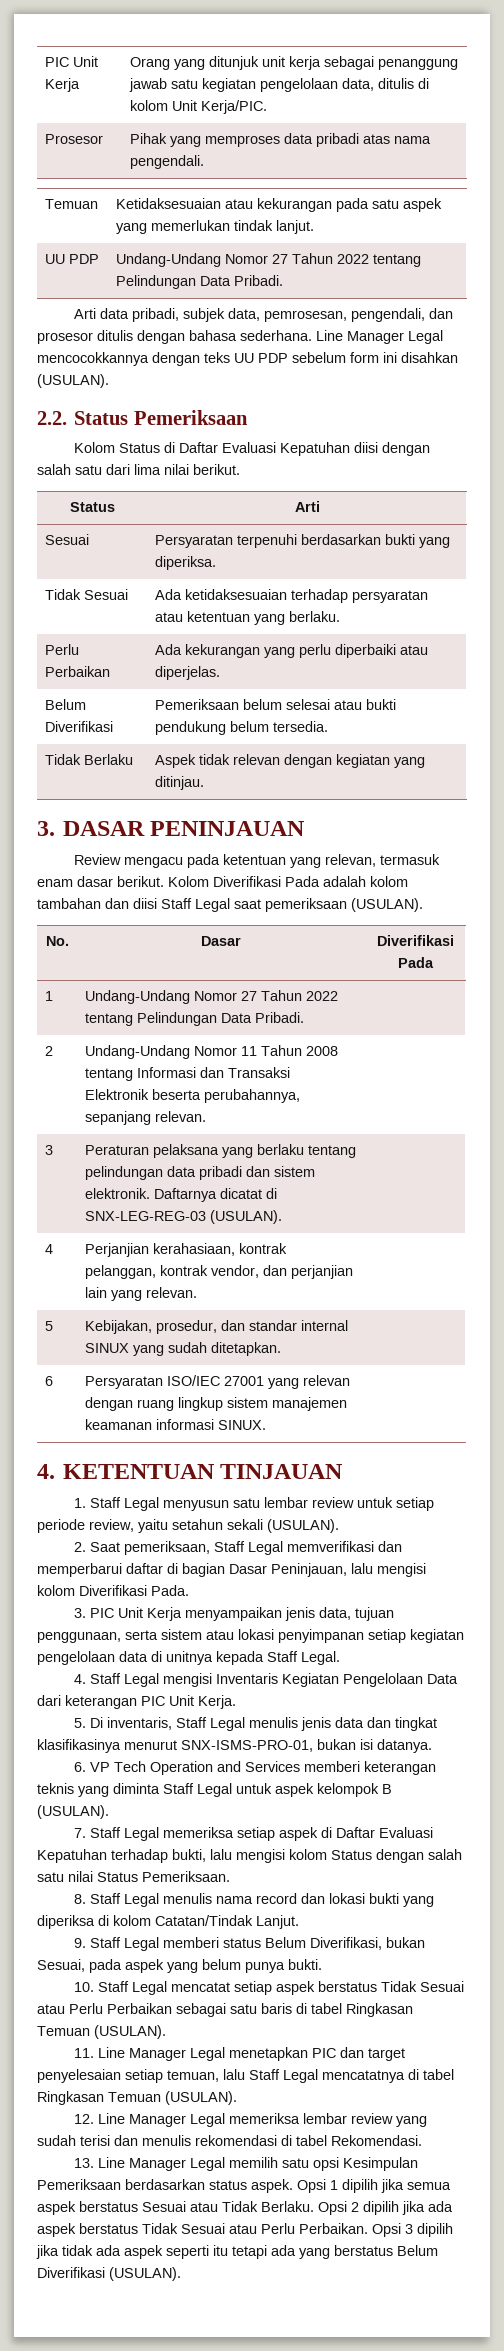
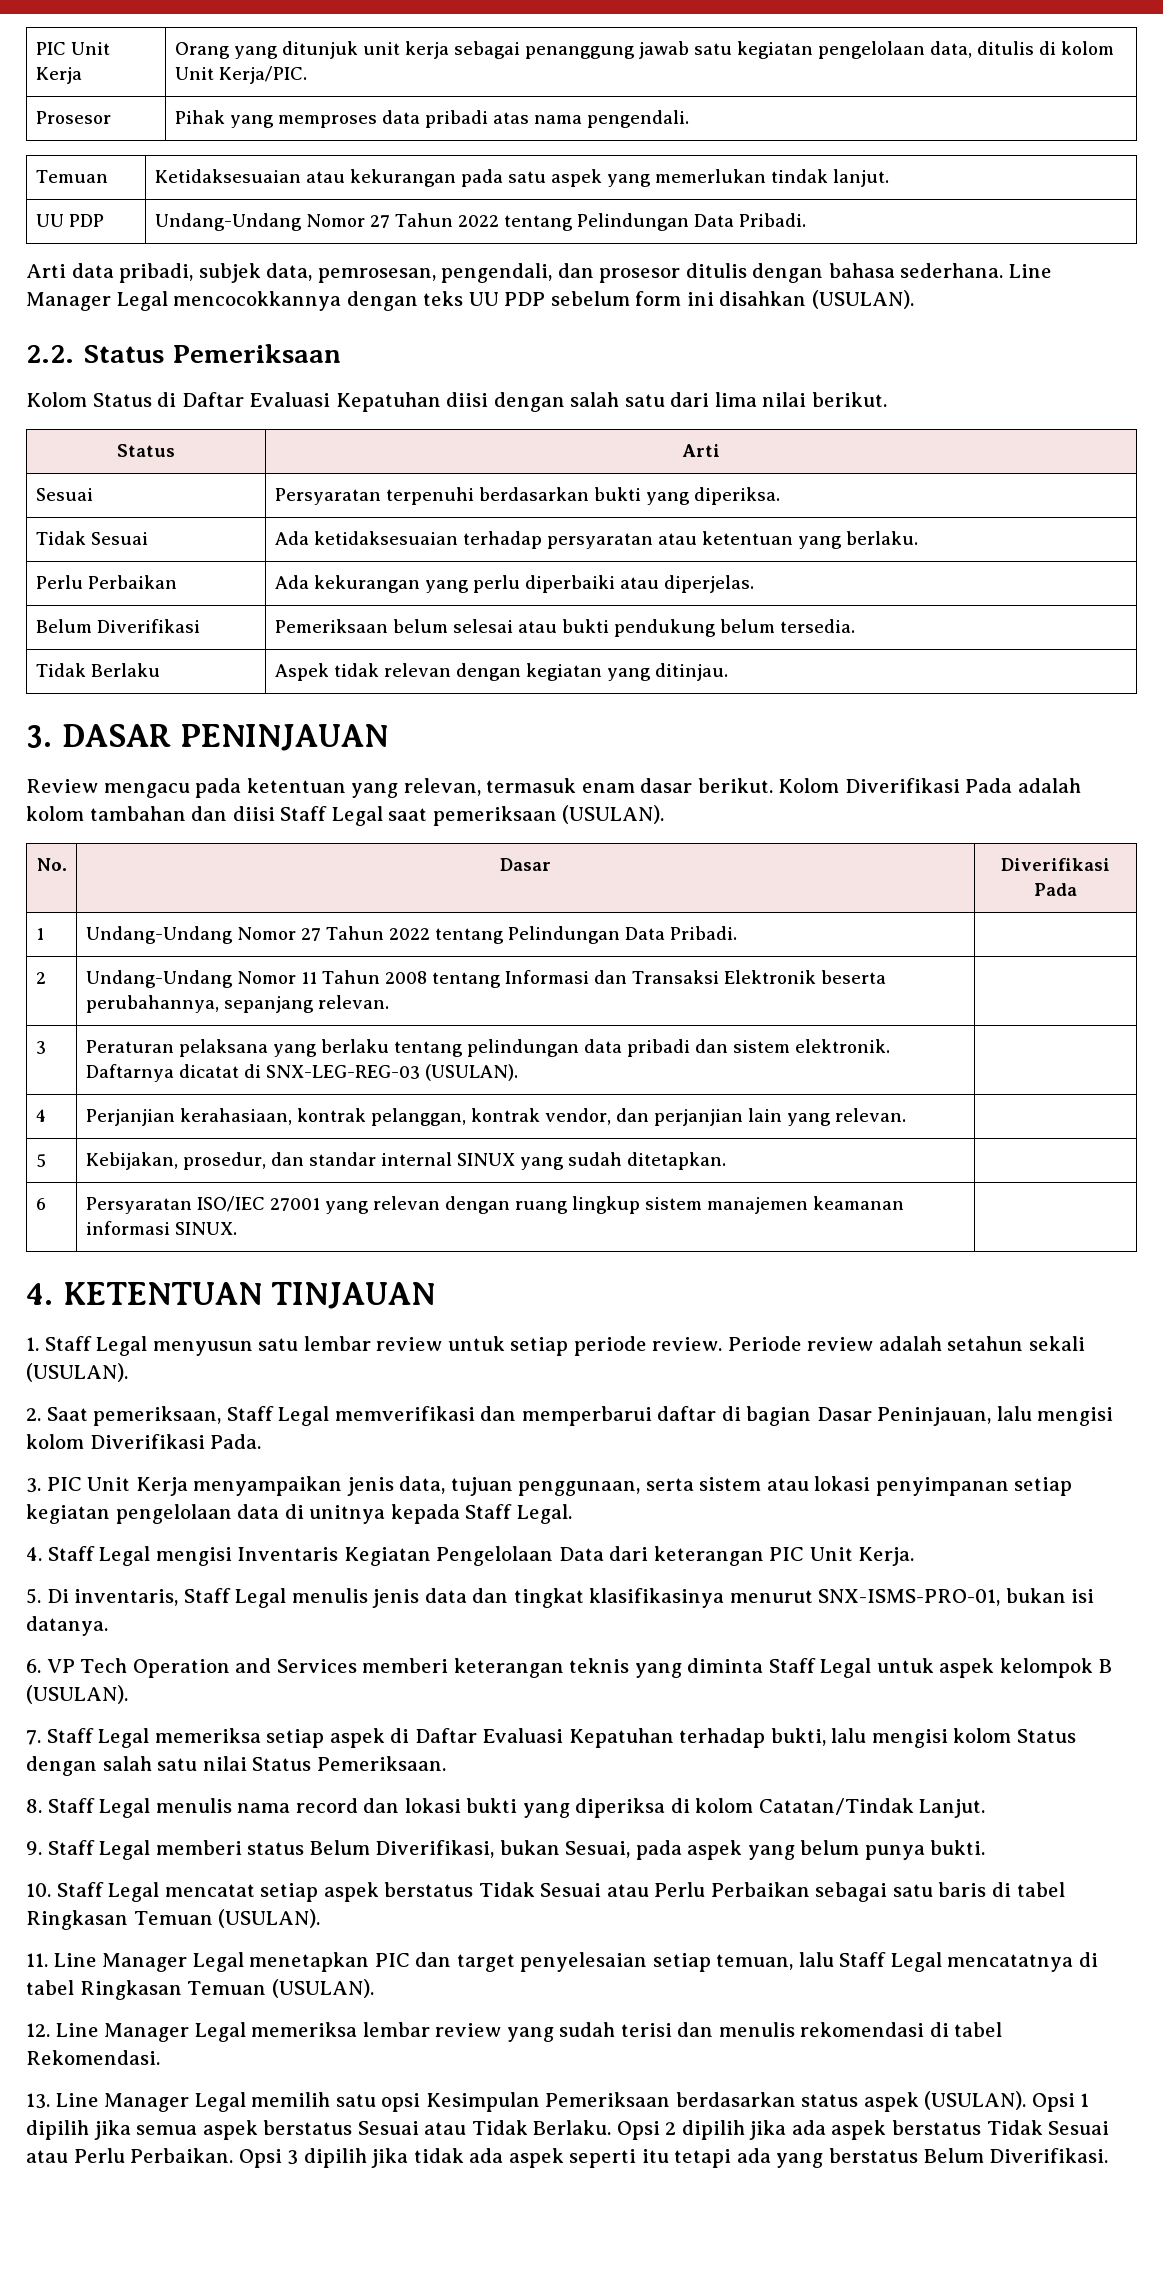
[89,1519,168,1533] review, yaitu -> [652,1336,942,1351] review. Periode review adalah
[251,2179,293,2193] aspek. -> [863,2091,1027,2112] aspek (USULAN).
[37,2267,181,2281] Diverifikasi (USULAN). -> [989,2148,1109,2163] Diverifikasi.

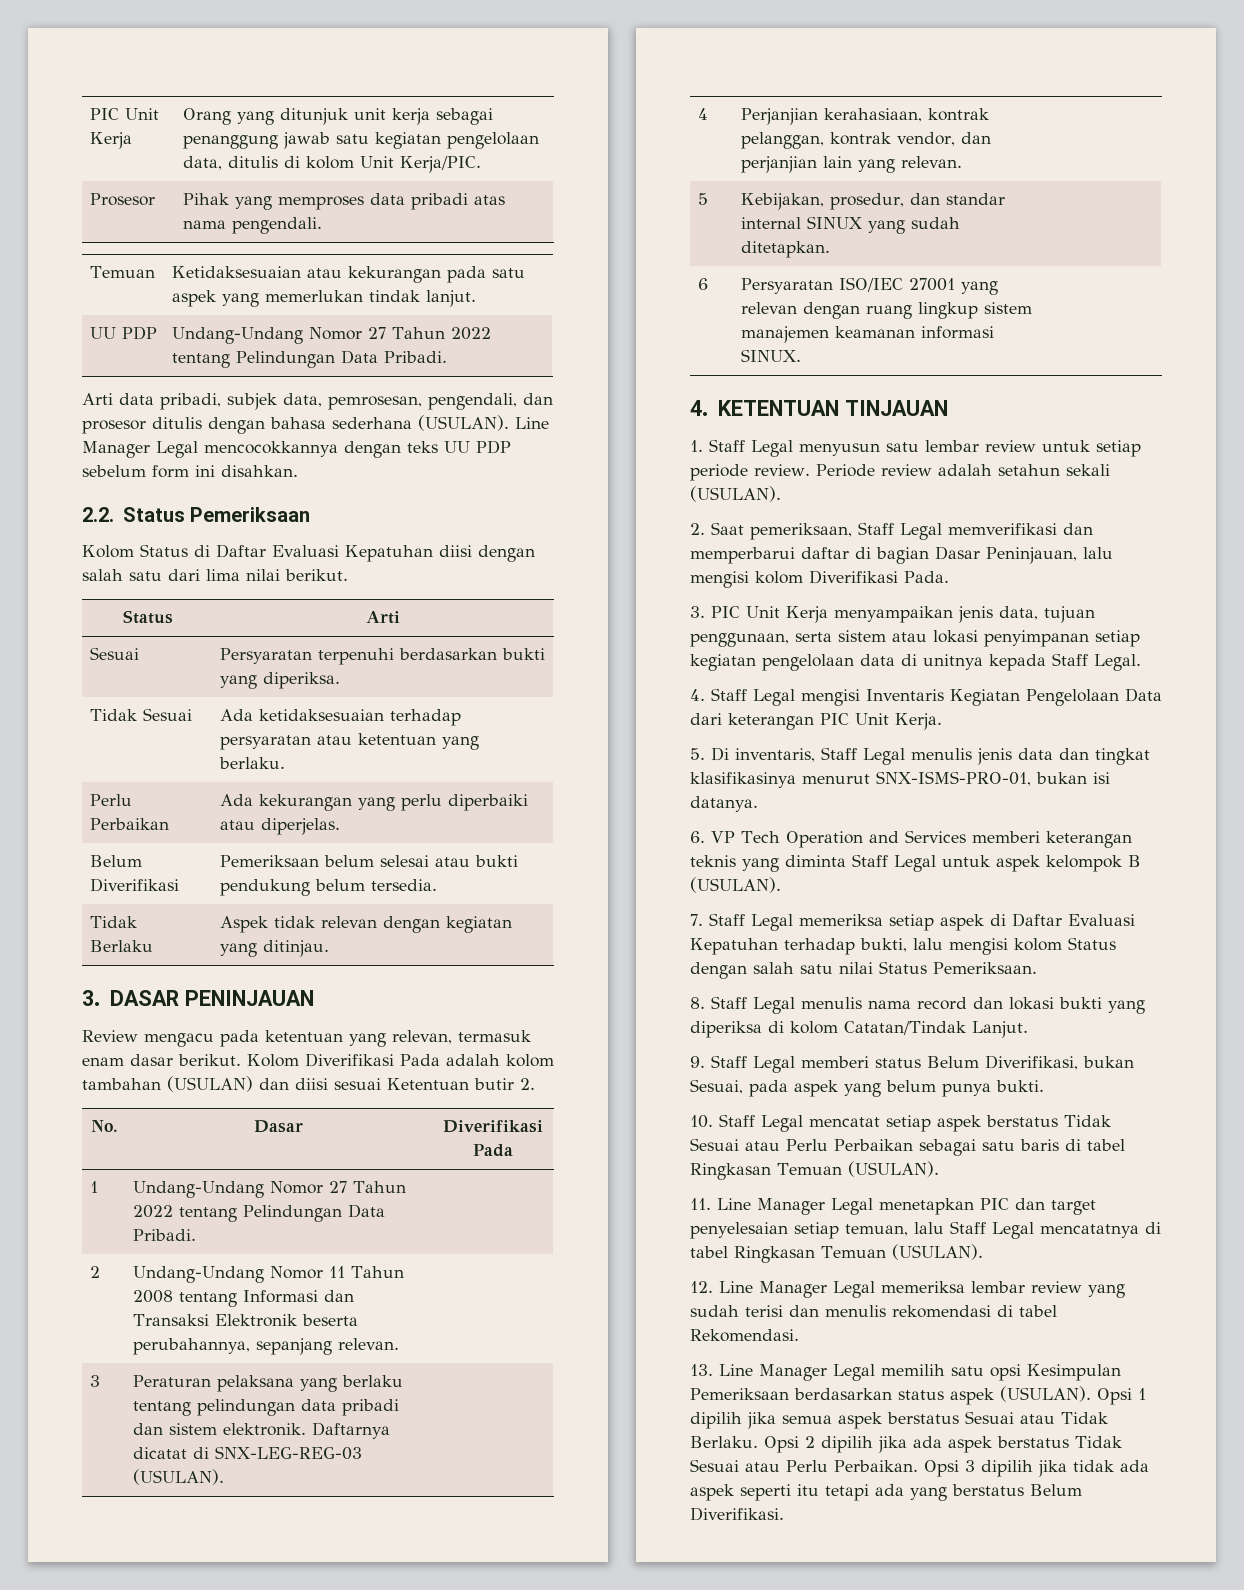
[900,263,1004,278] sederhana. -> [332,415,509,431] sederhana (USULAN).
[719,290,914,309] disahkan (USULAN). -> [221,465,298,477] disahkan.
(186, 813) none -> [167,1076,253,1092] (USULAN)
[280,805,665,826] Staff Legal saat pemeriksaan (USULAN). -> [334,1078,535,1090] sesuai Ketentuan butir 2.

